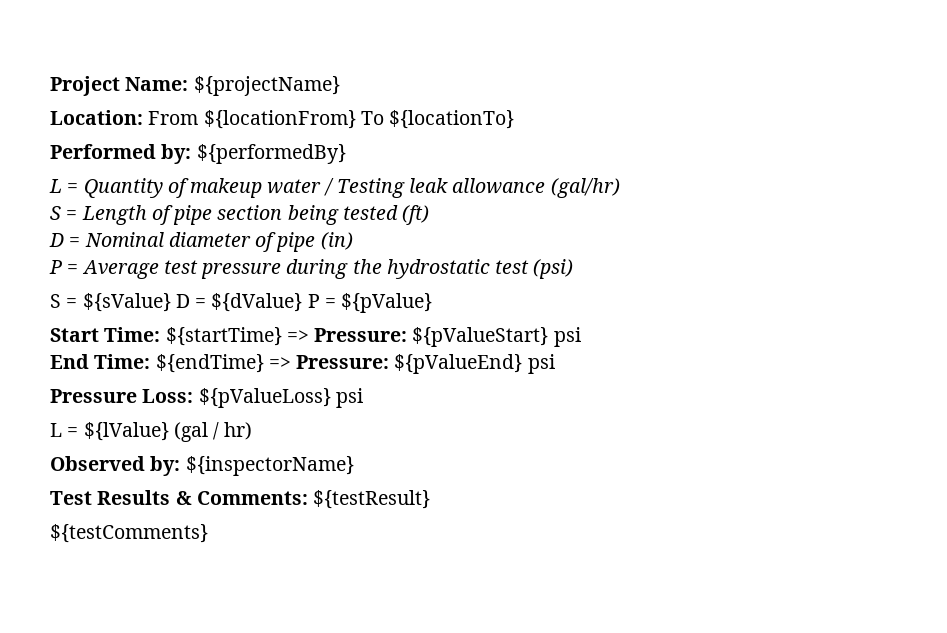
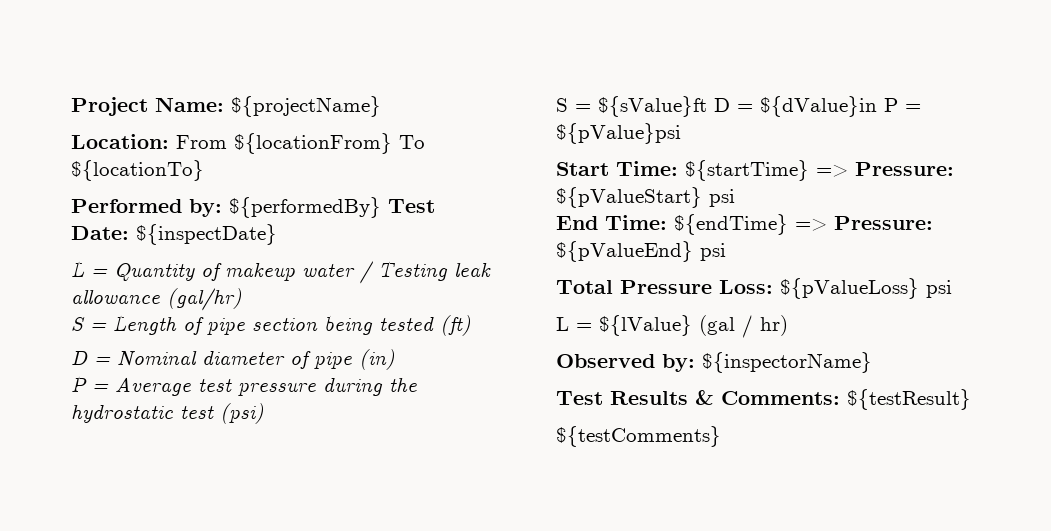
(346, 154) none -> [388,199,435,213] [71,224,277,245] Test Date: ${inspectDate}
[82,293,433,313] ${sValue} D = ${dValue} P = ${pValue} -> [598,96,921,117] [556,123,681,144] ${sValue}ft D = ${dValue}in P = ${pValue}psi
(555, 364) none -> [556,280,613,294] Total

